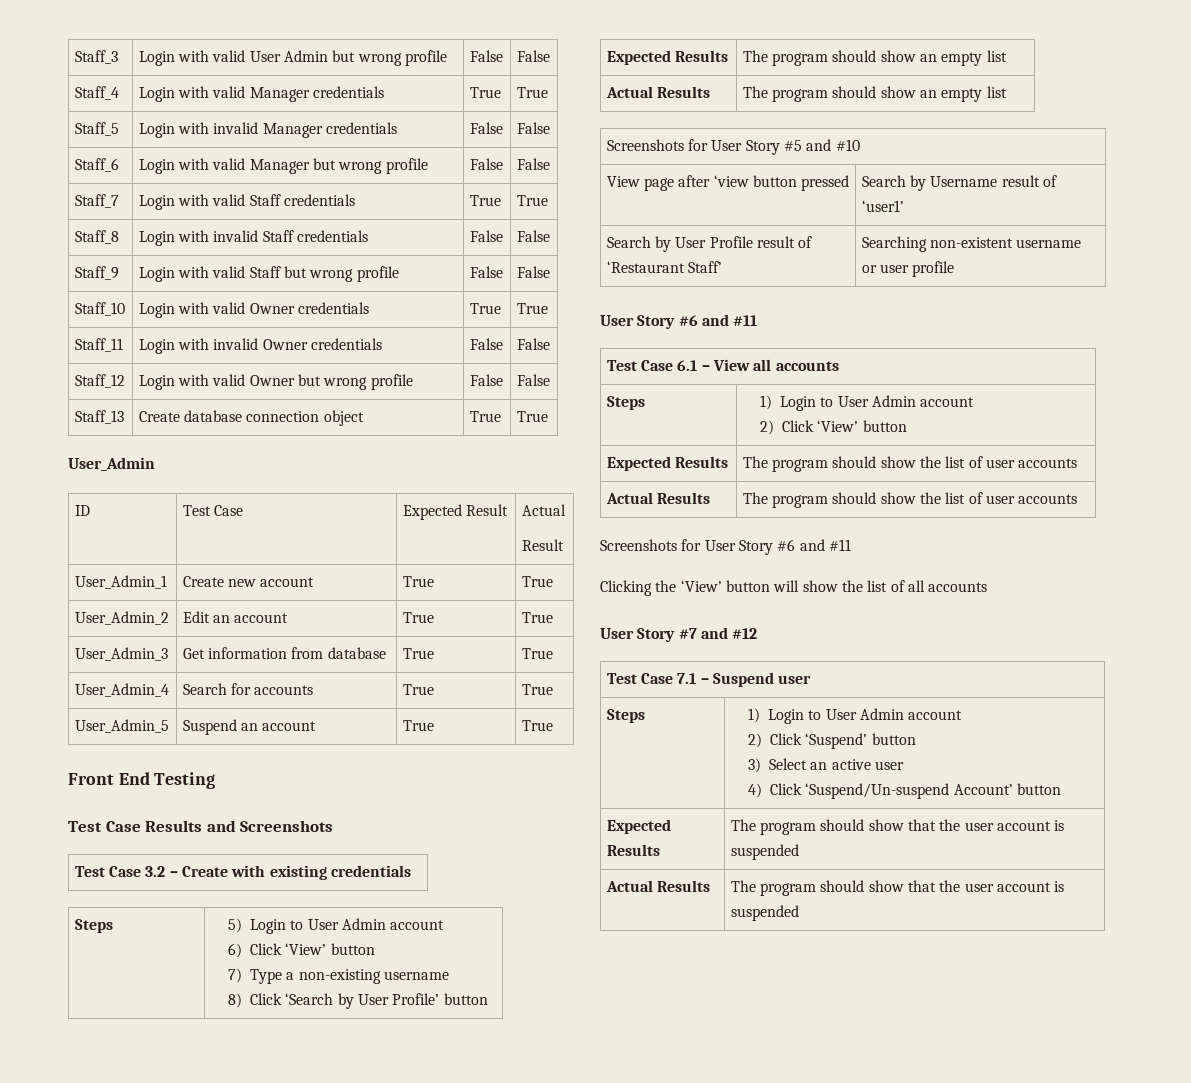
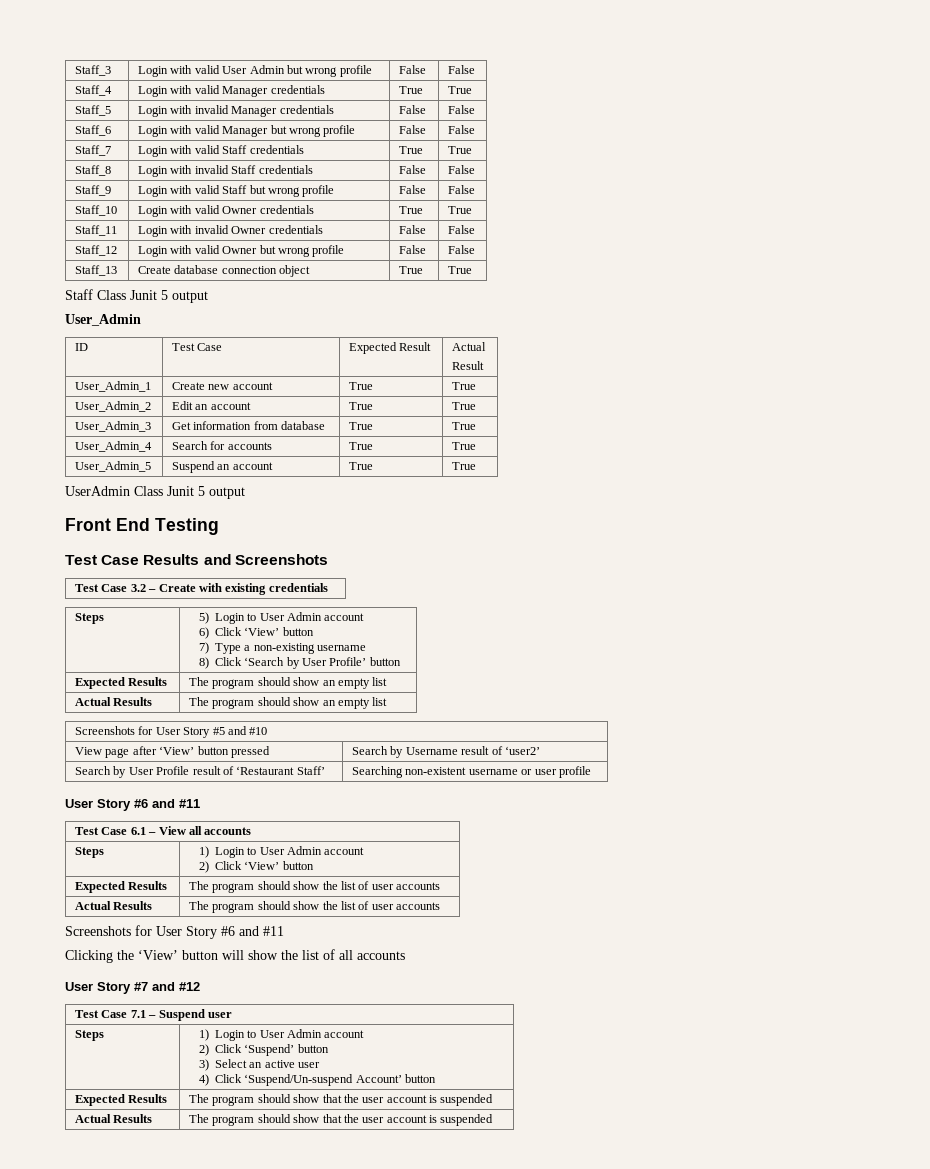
(548, 416) none -> [65,289,208,303] // Staff Class Junit 5 output
(553, 725) none -> [65,486,245,499] // UserAdmin Class Junit 5 output
[713,175,749,187] ‘view -> [159,746,195,755] ‘View’
[861,200,904,212] ‘user1’ -> [504,746,540,755] ‘user2’

